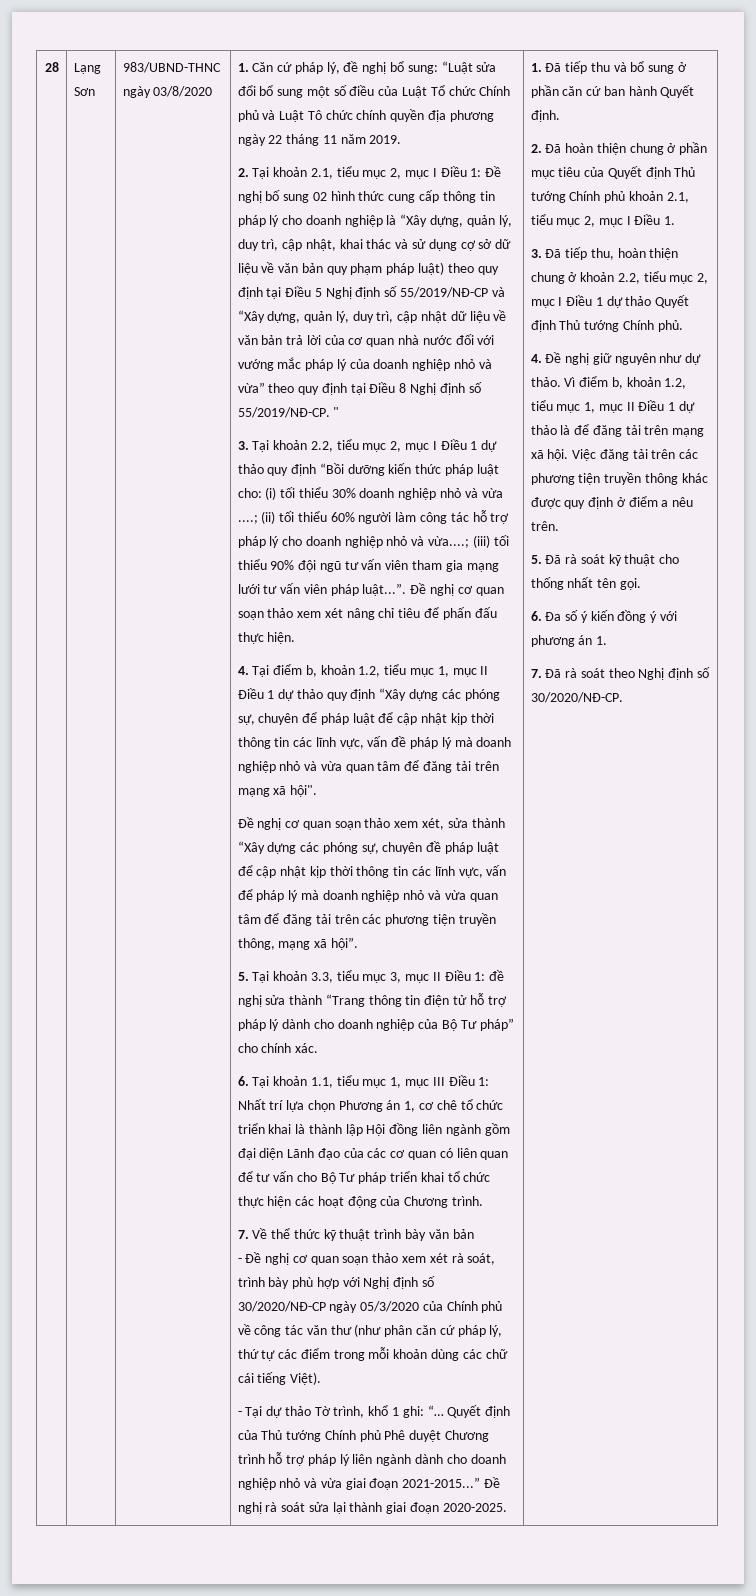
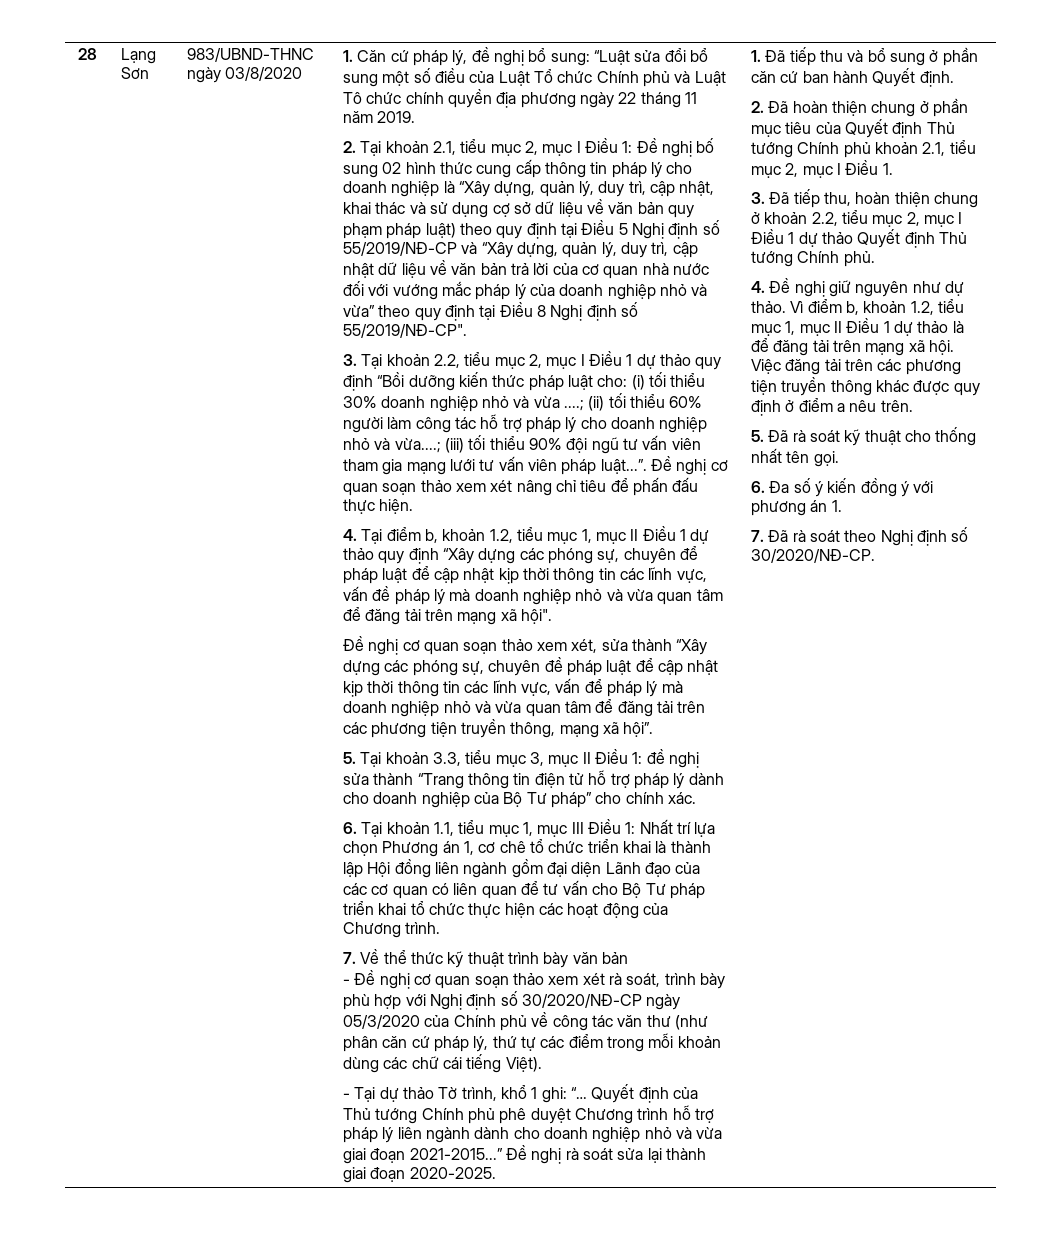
[237,407,340,418] 55/2019/NĐ-CP. " -> [343,324,468,338] 55/2019/NĐ-CP".
[384,1430,406,1440] Phê -> [499,1108,527,1124] phê

